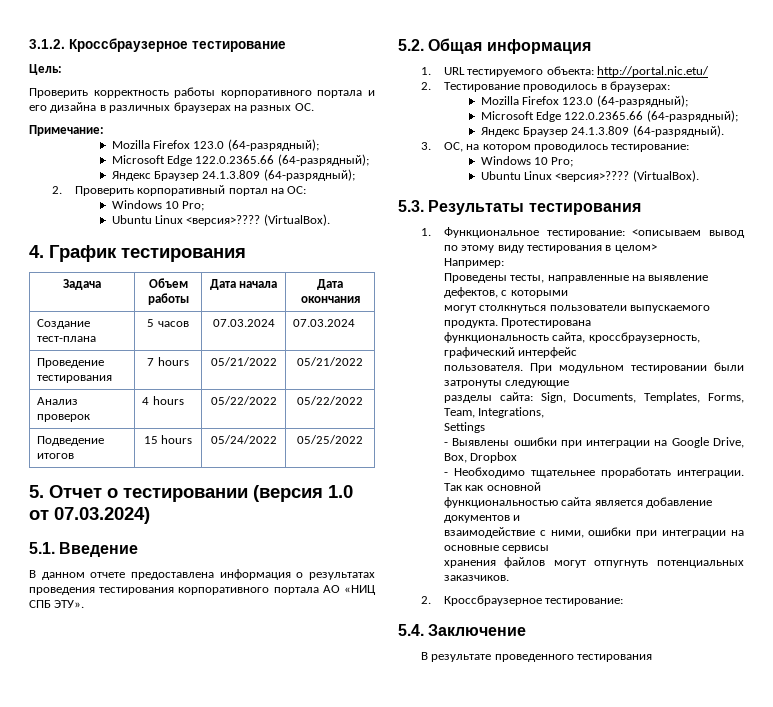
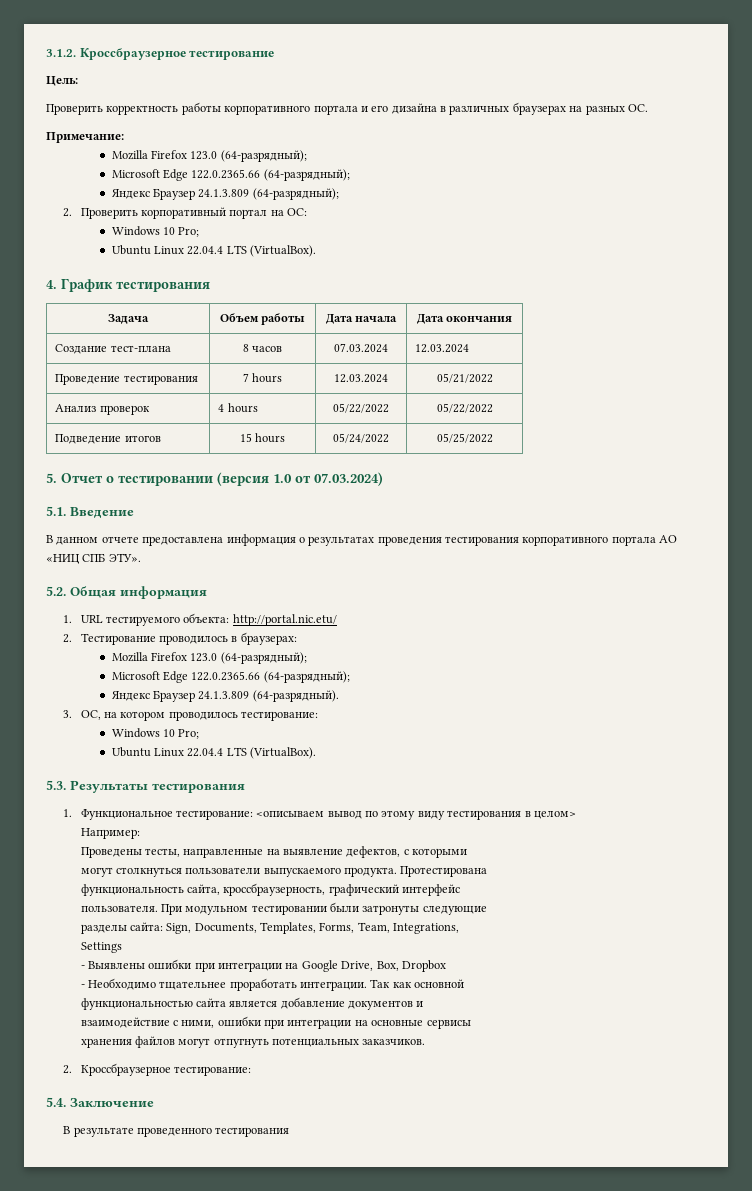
[186,215,261,226] <версия>???? -> [187,245,247,255] 22.04.4 LTS
[147,319,155,327] 5 -> [242,344,249,352] 8
[293,319,356,327] 07.03.2024 -> [415,344,470,353] 12.03.2024
[210,357,277,366] 05/21/2022 -> [334,374,388,383] 12.03.2024
[555,171,630,182] <версия>???? -> [187,747,247,757] 22.04.4 LTS

